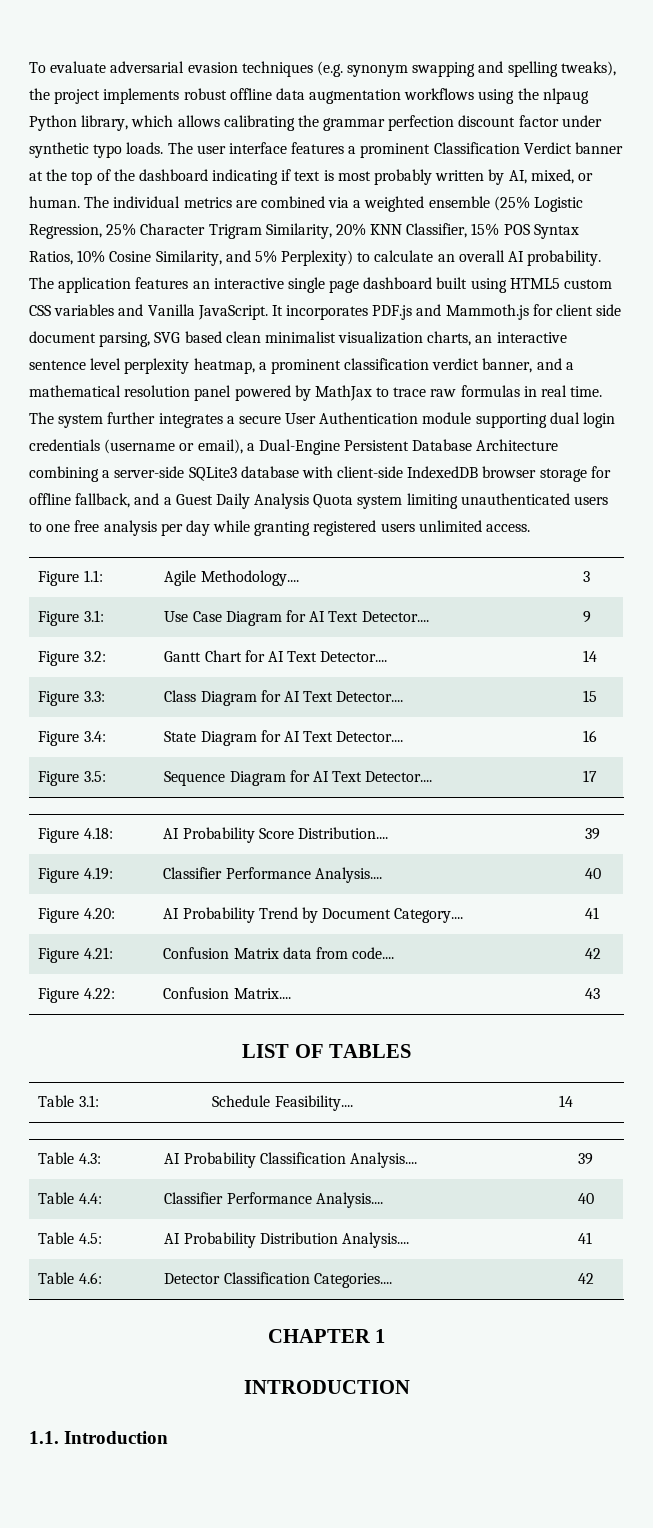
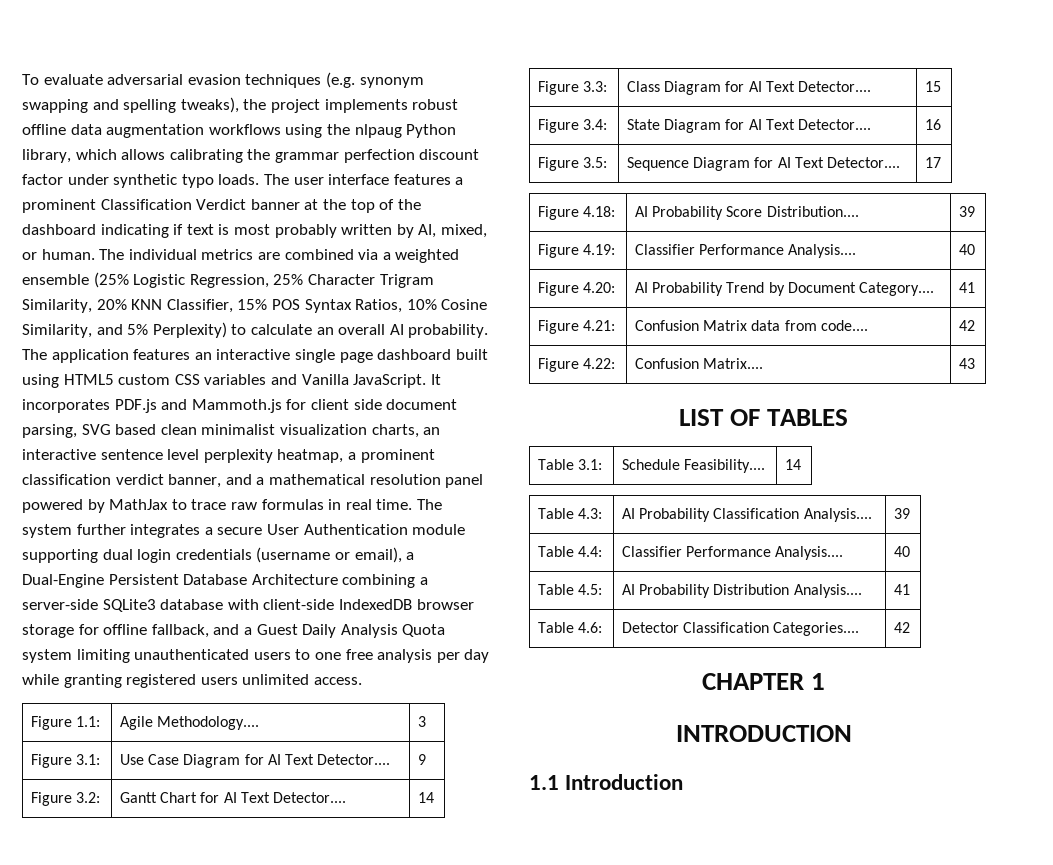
[29,1431,59,1444] 1.1. -> [529,775,559,790] 1.1

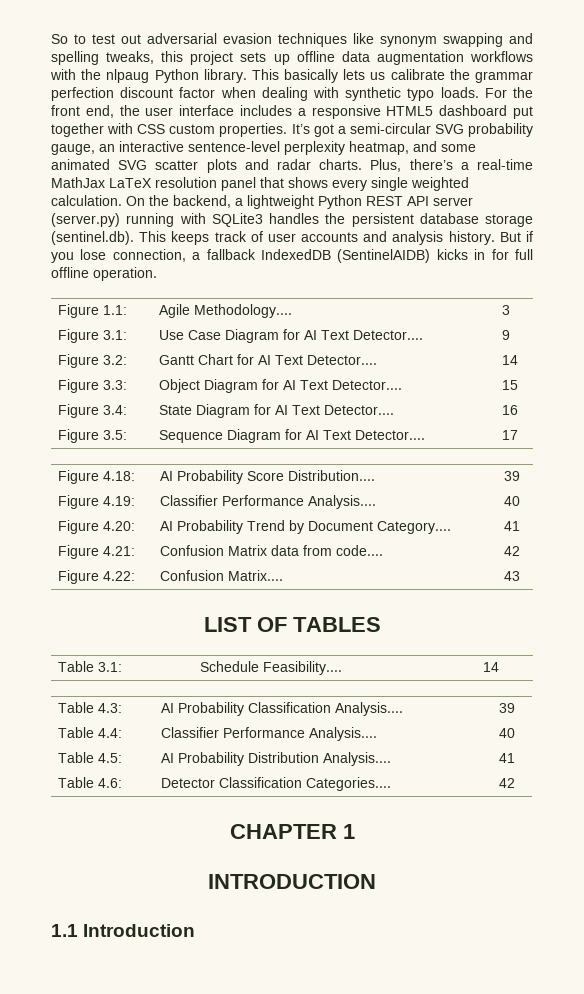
[22,74,103,85] To evaluate -> [51,34,141,44] So to test out
[325,72,355,88] (e.g. -> [353,33,374,44] like
[180,97,459,113] tweaks), the project implements robust -> [106,51,290,65] tweaks, this project sets up
[285,124,323,138] using -> [50,69,76,80] with
[22,149,243,163] library, which allows calibrating -> [203,69,445,83] library. This basically lets us calibrate
[67,174,464,188] [22,199,421,213] [22,224,487,238] [22,249,460,263] [22,272,434,288] [22,299,488,313] [22,322,489,338] [22,349,488,363] [22,374,441,388] [22,399,458,413] [22,424,441,438] [22,449,435,463] [22,474,484,488] [22,499,442,513] [22,524,466,538] [22,547,415,563] [22,574,428,588] [22,599,474,612] [22,624,446,638] [22,649,490,663] [22,674,362,688] under synthetic typo loads. The user interface features a prominent Classification Verdict banner at the top of the dashboard indicating if text is most probably written by AI, mixed, or human. The individual metrics are combined via a weighted ensemble (25% Logistic Regression, 25% Character Trigram Similarity, 20% KNN Classifier, 15% POS Syntax Ratios, 10% Cosine Similarity, and 5% Perplexity) to calculate an overall AI probability. The application features an interactive single page dashboard built using HTML5 custom CSS variables and Vanilla JavaScript. It incorporates PDF.js and Mammoth.js for client side document parsing, SVG based clean minimalist visualization charts, an interactive sentence level perplexity heatmap, a prominent classification verdict banner, and a mathematical resolution panel powered by MathJax to trace raw formulas in real time. The system further integrates a secure User Authentication module supporting dual login credentials (username or email), a Dual-Engine Persistent Database Architecture combining a server-side SQLite3 database with client-side IndexedDB browser storage for offline fallback, and a Guest Daily Analysis Quota system limiting unauthenticated users to one free analysis per day while granting registered users unlimited access. -> [220,87,533,101] [51,105,533,119] [51,123,534,137] [51,141,476,155] [51,159,533,173] [51,177,469,191] [51,195,473,209] [51,213,533,227] [51,231,533,245] [51,249,533,263] [51,267,157,281] when dealing with synthetic typo loads. For the front end, the user interface includes a responsive HTML5 dashboard put together with CSS custom properties. It’s got a semi-circular SVG probability gauge, an interactive sentence-level perplexity heatmap, and some animated SVG scatter plots and radar charts. Plus, there’s a real-time MathJax LaTeX resolution panel that shows every single weighted calculation. On the backend, a lightweight Python REST API server (server.py) running with SQLite3 handles the persistent database storage (sentinel.db). This keeps track of user accounts and analysis history. But if you lose connection, a fallback IndexedDB (SentinelAIDB) kicks in for full offline operation.
[626,81,660,92] Class -> [158,379,200,393] Object

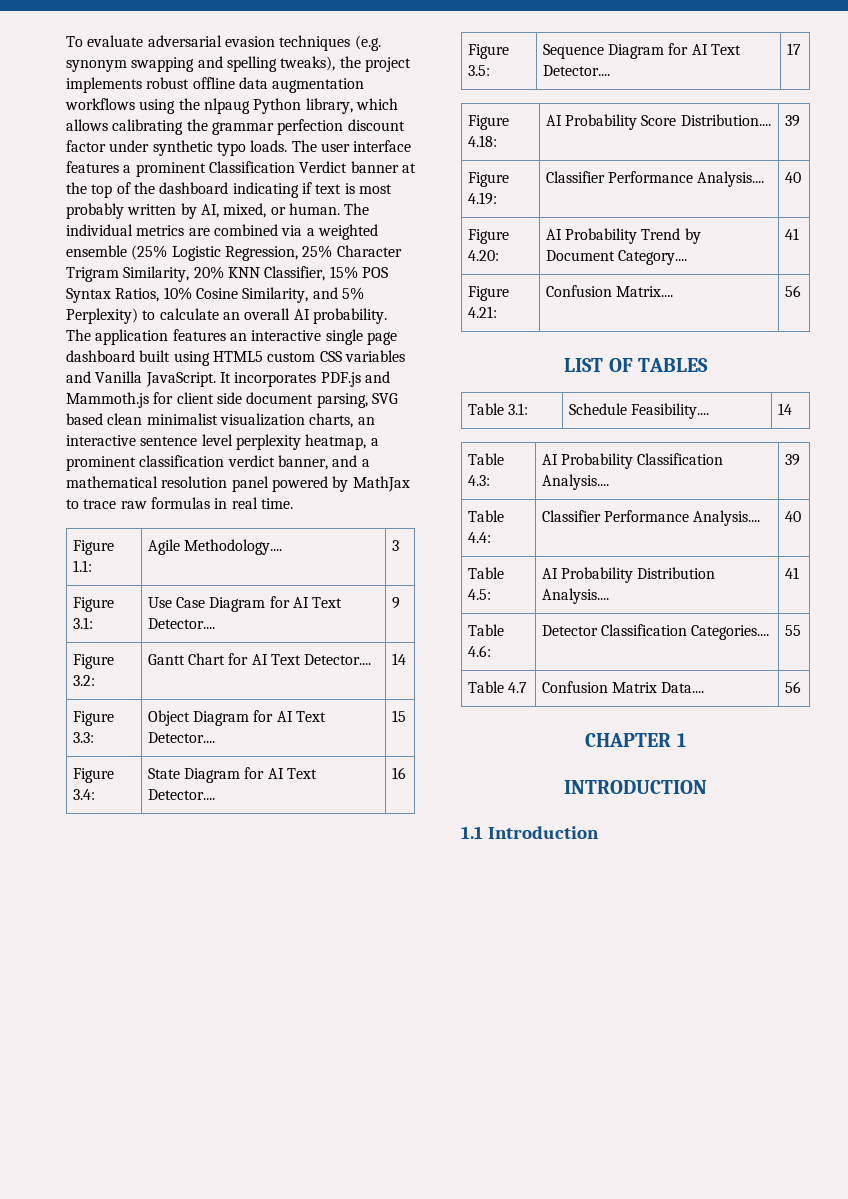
[51,34,141,44] So to test out -> [66,35,144,47] To evaluate
[353,33,374,44] like -> [354,35,381,51] (e.g.
[106,51,290,65] tweaks, this project sets up -> [280,56,411,72] [66,77,190,93] tweaks), the project implements robust
[50,69,76,80] with -> [139,99,176,114] using
[203,69,445,83] library. This basically lets us calibrate -> [305,98,398,114] [66,119,184,135] library, which allows calibrating
[220,87,533,101] [51,105,533,119] [51,123,534,137] [51,141,476,155] [51,159,533,173] [51,177,469,191] [51,195,473,209] [51,213,533,227] [51,231,533,245] [51,249,533,263] [51,267,157,281] when dealing with synthetic typo loads. For the front end, the user interface includes a responsive HTML5 dashboard put together with CSS custom properties. It’s got a semi-circular SVG probability gauge, an interactive sentence-level perplexity heatmap, and some animated SVG scatter plots and radar charts. Plus, there’s a real-time MathJax LaTeX resolution panel that shows every single weighted calculation. On the backend, a lightweight Python REST API server (server.py) running with SQLite3 handles the persistent database storage (sentinel.db). This keeps track of user accounts and analysis history. But if you lose connection, a fallback IndexedDB (SentinelAIDB) kicks in for full offline operation. -> [109,140,412,156] [66,161,416,177] [66,182,392,198] [66,203,370,219] [66,224,378,240] [66,245,402,261] [66,266,388,282] [66,287,364,303] [66,308,387,324] [66,329,397,345] [66,350,405,366] [66,371,390,387] [66,392,398,408] [66,413,375,428] [66,434,379,450] [66,455,370,471] [66,476,410,492] [66,497,293,509] under synthetic typo loads. The user interface features a prominent Classification Verdict banner at the top of the dashboard indicating if text is most probably written by AI, mixed, or human. The individual metrics are combined via a weighted ensemble (25% Logistic Regression, 25% Character Trigram Similarity, 20% KNN Classifier, 15% POS Syntax Ratios, 10% Cosine Similarity, and 5% Perplexity) to calculate an overall AI probability. The application features an interactive single page dashboard built using HTML5 custom CSS variables and Vanilla JavaScript. It incorporates PDF.js and Mammoth.js for client side document parsing, SVG based clean minimalist visualization charts, an interactive sentence level perplexity heatmap, a prominent classification verdict banner, and a mathematical resolution panel powered by MathJax to trace raw formulas in real time.
[159,545,383,556] [503,546,520,556] [57,570,135,584] | Confusion Matrix data from code.... | 42 // Figure 4.22: -> (497, 312) none
[503,571,520,581] 43 -> [784,285,801,297] 56
[498,778,515,788] 42 -> [784,625,801,636] [467,681,527,693] [541,681,705,693] [784,681,801,693] 55 // Table 4.7 | Confusion Matrix Data.... | 56

